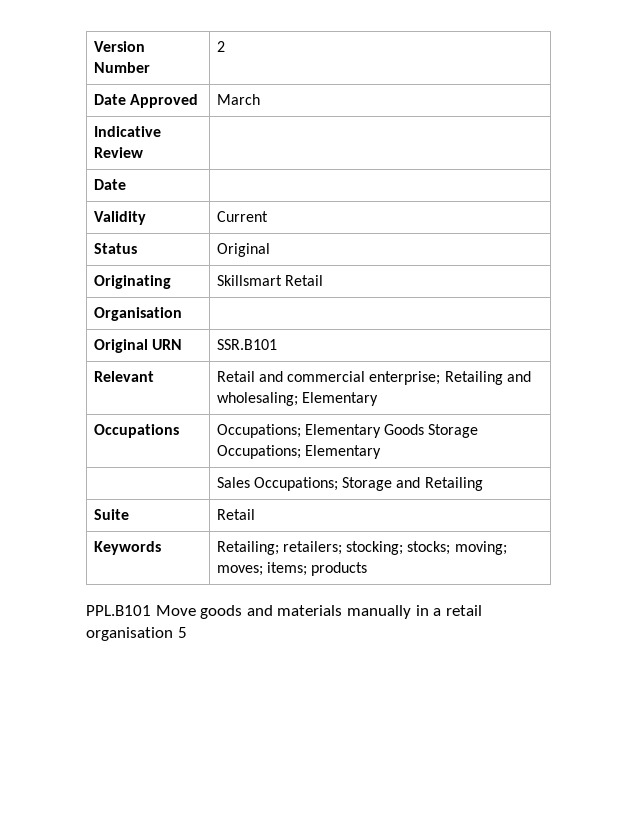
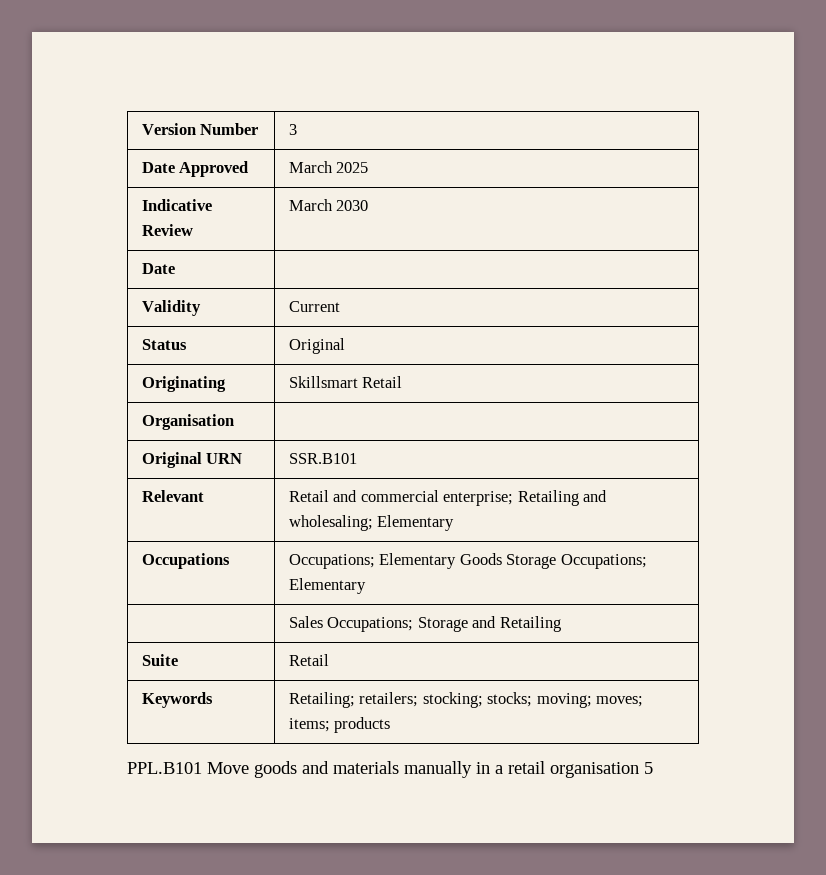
[216,41,225,52] 2 -> [288,124,297,135] 3
(260, 99) none -> [336,162,369,173] 2025
(143, 152) none -> [288,199,369,211] March 2030

